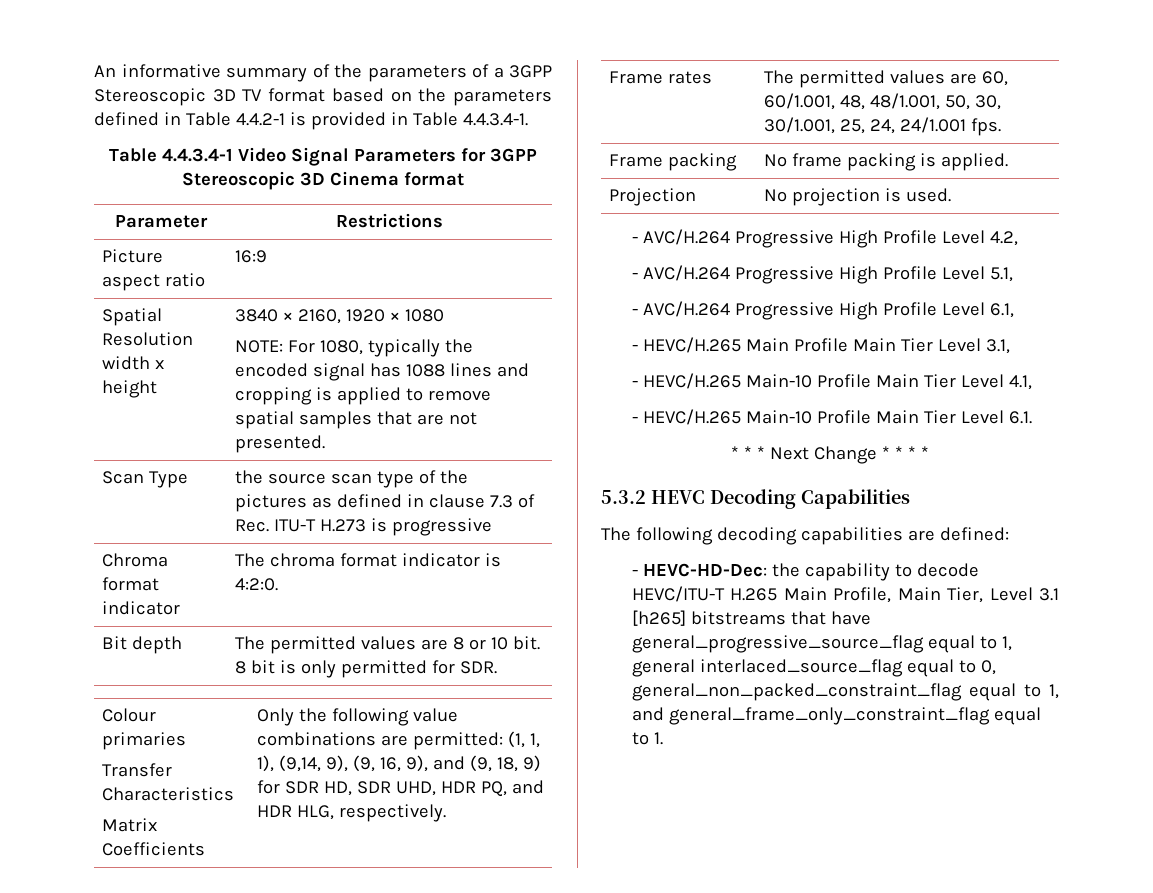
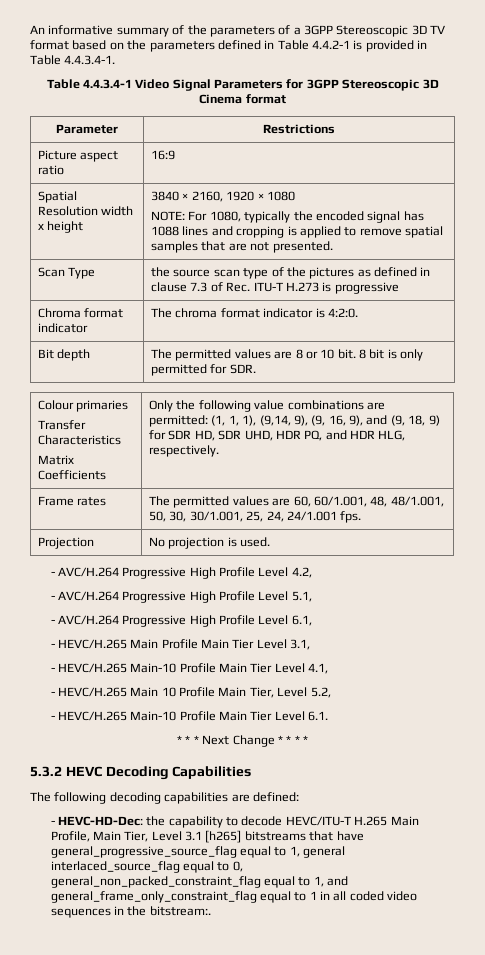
[608,153,737,171] [763,153,1008,171] // Frame packing | No frame packing is applied. -> (362, 517) none
(1032, 382) none -> [50,687,331,698] // - HEVC/H.265 Main 10 Profile Main Tier, Level 5.2,
[653,732,663,745] 1. -> [309,891,418,901] [50,906,211,918] 1 in all coded video sequences in the bitstream:.

